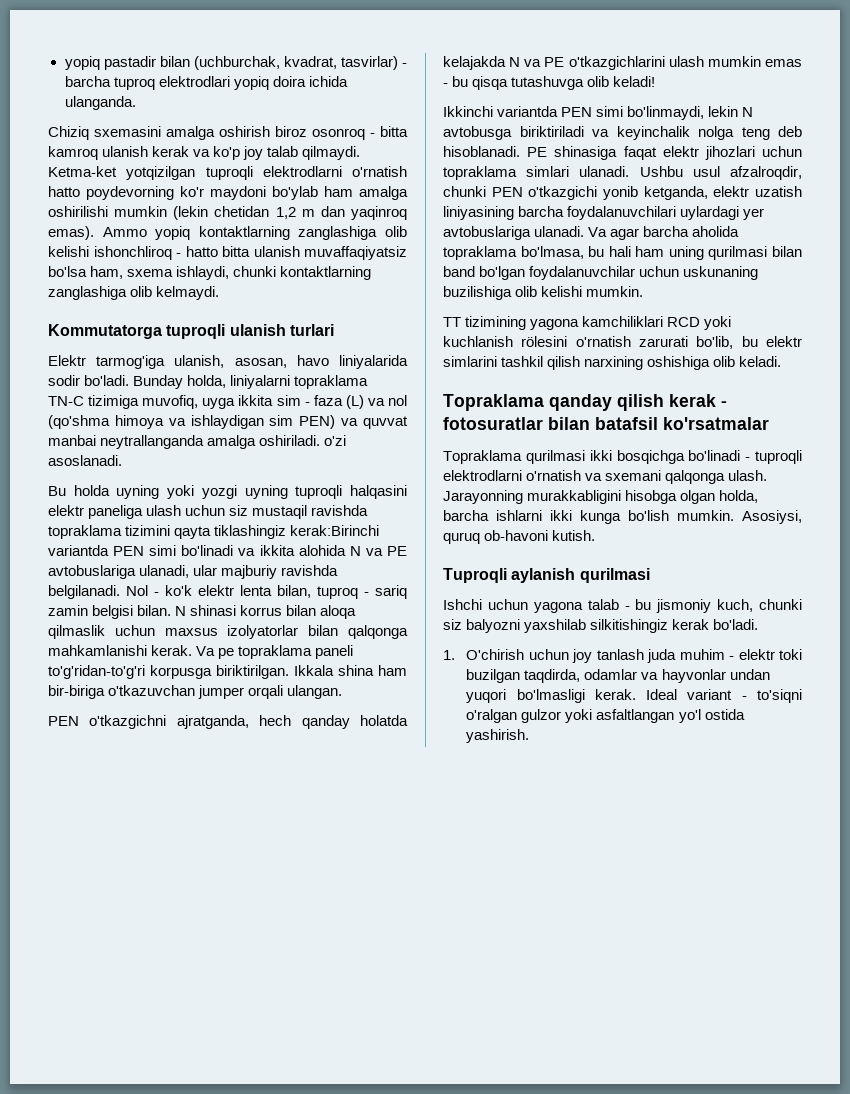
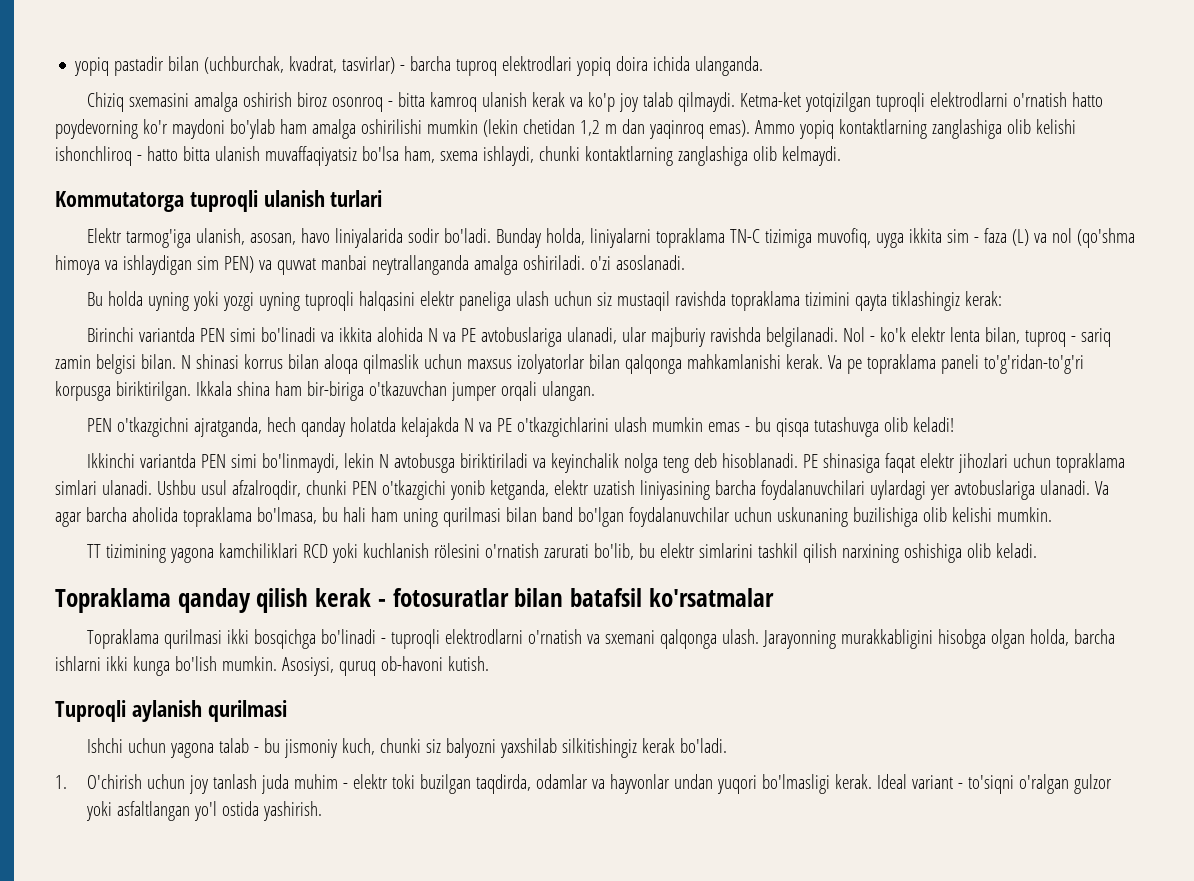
[290,525,380,536] kerak:Birinchi -> [964,291,1002,306] [86,327,134,342] kerak: // Birinchi

